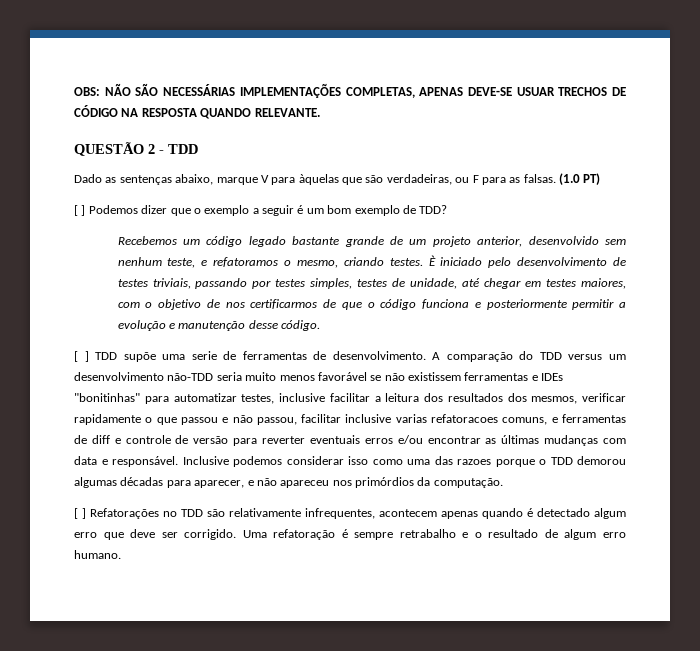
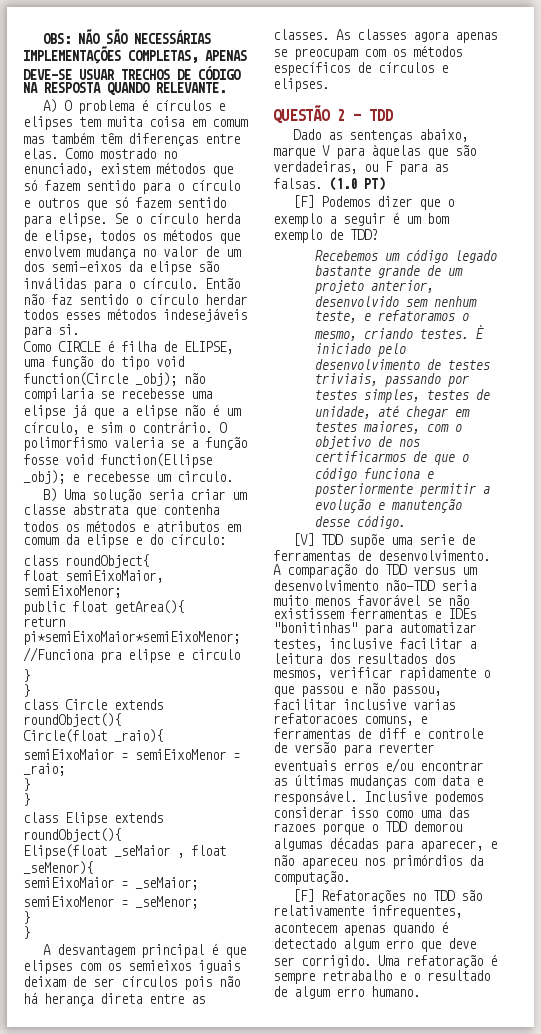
(320, 112) none -> [43,99,226,114] [23,116,248,130] [23,132,240,146] [23,148,177,159] [23,162,233,177] [23,179,240,194] [23,196,226,211] [23,213,240,227] [23,229,240,244] [23,246,241,259] [23,261,219,275] [23,277,240,292] [23,294,247,305] [23,308,247,322] [23,324,79,338] [23,340,233,354] [23,356,184,370] [23,372,205,386] [23,388,212,402] [23,404,241,419] [23,421,227,435] [23,437,247,451] [23,453,212,468] [23,470,233,484] [43,488,248,502] [23,504,219,518] [23,520,241,532] [23,534,226,548] [23,554,149,568] [23,570,163,583] [23,585,121,598] [23,600,184,615] [23,617,65,627] [23,631,240,645] [23,647,240,663] [23,669,30,682] [23,684,30,697] [23,699,163,710] [23,713,121,727] [23,729,163,743] [23,749,240,760] [23,763,65,776] [23,778,30,791] [23,793,30,806] [23,812,163,826] [23,828,121,842] [23,844,226,859] [23,861,93,875] [23,877,198,890] [23,896,198,909] [23,911,30,924] [23,926,30,939] [43,943,247,958] [23,960,240,974] [23,976,240,990] [23,992,205,1006] [273,29,497,43] [273,45,462,60] [273,62,448,76] [273,78,329,92] // A) O problema é círculos e elipses tem muita coisa em comum mas também têm diferenças entre elas. Como mostrado no enunciado, existem métodos que só fazem sentido para o círculo e outros que só fazem sentido para elipse. Se o círculo herda de elipse, todos os métodos que envolvem mudança no valor de um dos semi-eixos da elipse são inválidas para o círculo. Então não faz sentido o círculo herdar todos esses métodos indesejáveis para si. // Como CIRCLE é filha de ELIPSE, uma função do tipo void function(Circle _obj); não compilaria se recebesse uma elipse já que a elipse não é um círculo, e sim o contrário. O polimorfismo valeria se a função fosse void function(Ellipse _obj); e recebesse um circulo. // B) Uma solução seria criar um classe abstrata que contenha todos os métodos e atributos em comum da elipse e do círculo: // class roundObject{ // float semiEixoMaior, semiEixoMenor; // public float getArea(){ // return pi*semiEixoMaior*semiEixoMenor; //Funciona pra elipse e circulo // } // } // class Circle extends roundObject(){ // Circle(float _raio){ // semiEixoMaior = semiEixoMenor = _raio; // } // } // class Elipse extends roundObject(){ // Elipse(float _seMaior , float _seMenor){ // semiEixoMaior = _seMaior; // semiEixoMenor = _seMenor; // } // } // A desvantagem principal é que elipses com os semieixos iguais deixam de ser círculos pois não há herança direta entre as classes. As classes agora apenas se preocupam com os métodos específicos de círculos e elipses.
[74,205,86,216] [ ] -> [293,195,315,208] [F]
[74,351,89,362] [ ] -> [293,533,315,546] [V]
[74,508,86,519] [ ] -> [293,889,315,902] [F]

